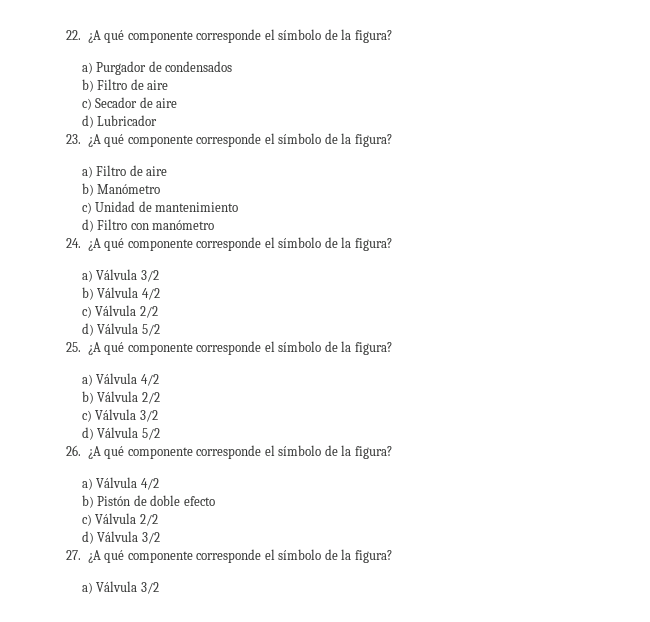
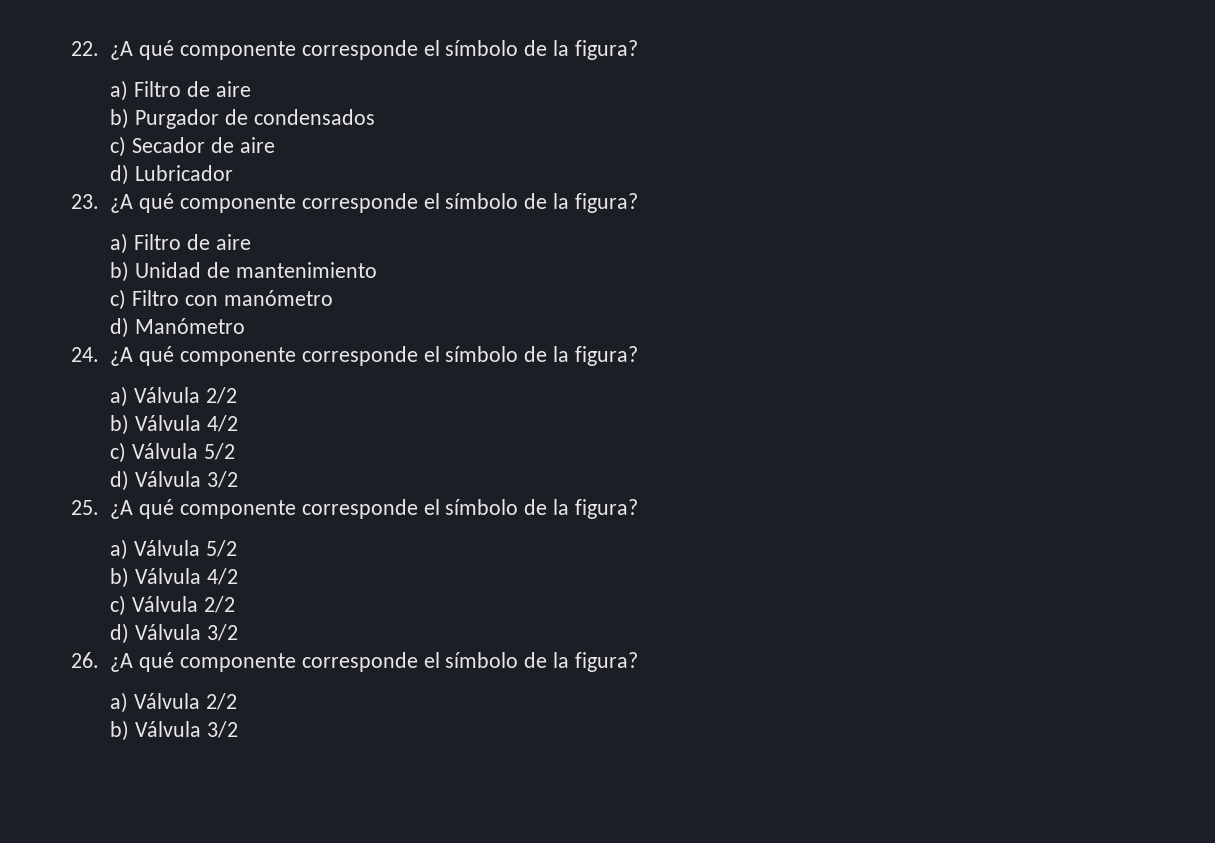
(93, 68) none -> [134,81,251,97] [110,108,130,129] Filtro de aire // b)
[81,79,169,92] // b) Filtro de aire -> (375, 117) none
[97,184,161,194] [81,202,92,214] Manómetro // c) -> (130, 271) none
[81,219,94,232] d) -> [110,289,127,310] c)
(215, 225) none -> [110,317,246,338] // d) Manómetro
[140,270,159,282] [81,287,160,300] [81,305,158,318] [81,323,160,336] 3/2 // b) Válvula 4/2 // c) Válvula 2/2 // d) Válvula 5/2 -> [205,387,237,404] [110,414,238,435] [110,442,235,463] [110,470,238,491] 2/2 // b) Válvula 4/2 // c) Válvula 5/2 // d) Válvula 3/2
[140,374,159,386] [81,391,160,404] [81,409,158,422] [81,427,160,440] [66,445,392,459] [81,477,159,490] [81,495,215,508] 4/2 // b) Válvula 2/2 // c) Válvula 3/2 // d) Válvula 5/2 // 26. ¿A qué componente corresponde el símbolo de la figura? // a) Válvula 4/2 // b) Pistón de doble efecto -> [205,540,237,557] [110,567,238,588] 5/2 // b) Válvula 4/2
[66,550,81,560] 27. -> [71,652,99,668] 26.
(138, 586) none -> [205,693,237,710] [110,720,202,741] 2/2 // b) Válvula

